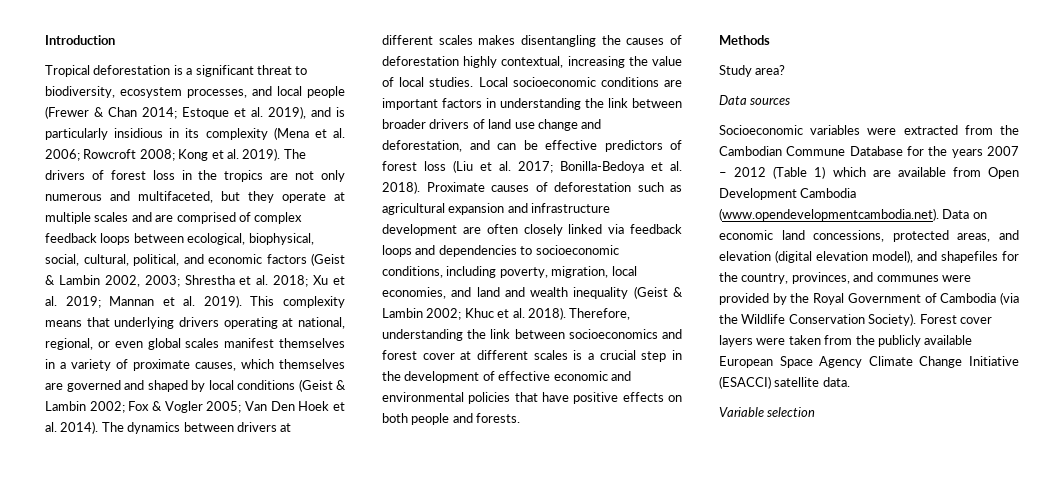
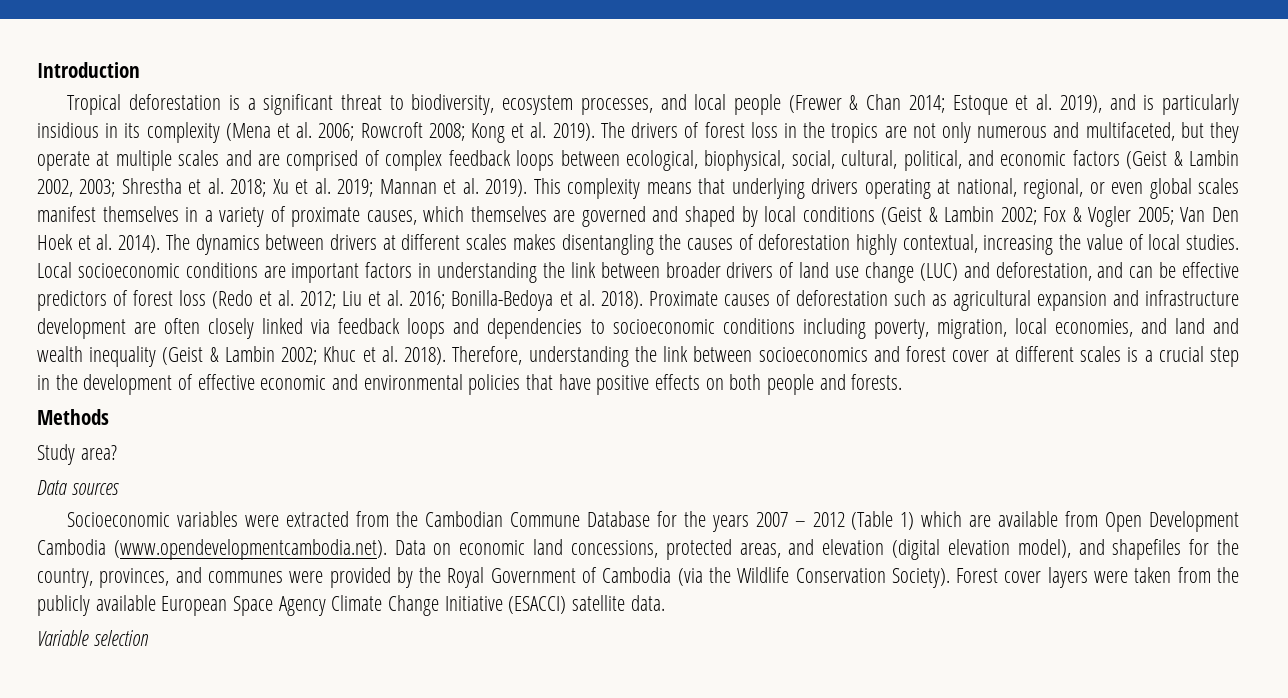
(578, 125) none -> [919,263,958,281] (LUC)
[453,160,553,173] (Liu et al. 2017; -> [212,290,446,309] (Redo et al. 2012; Liu et al. 2016;
[382,266,443,278] conditions, -> [722,318,795,334] conditions

